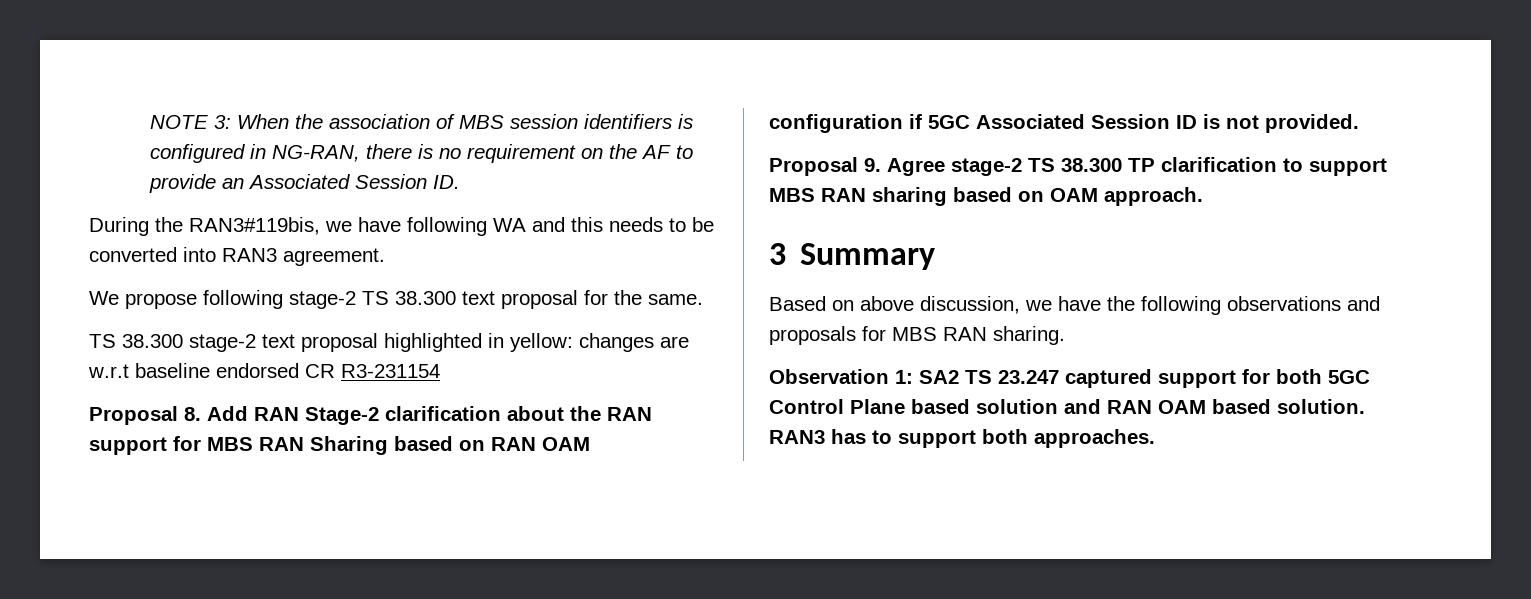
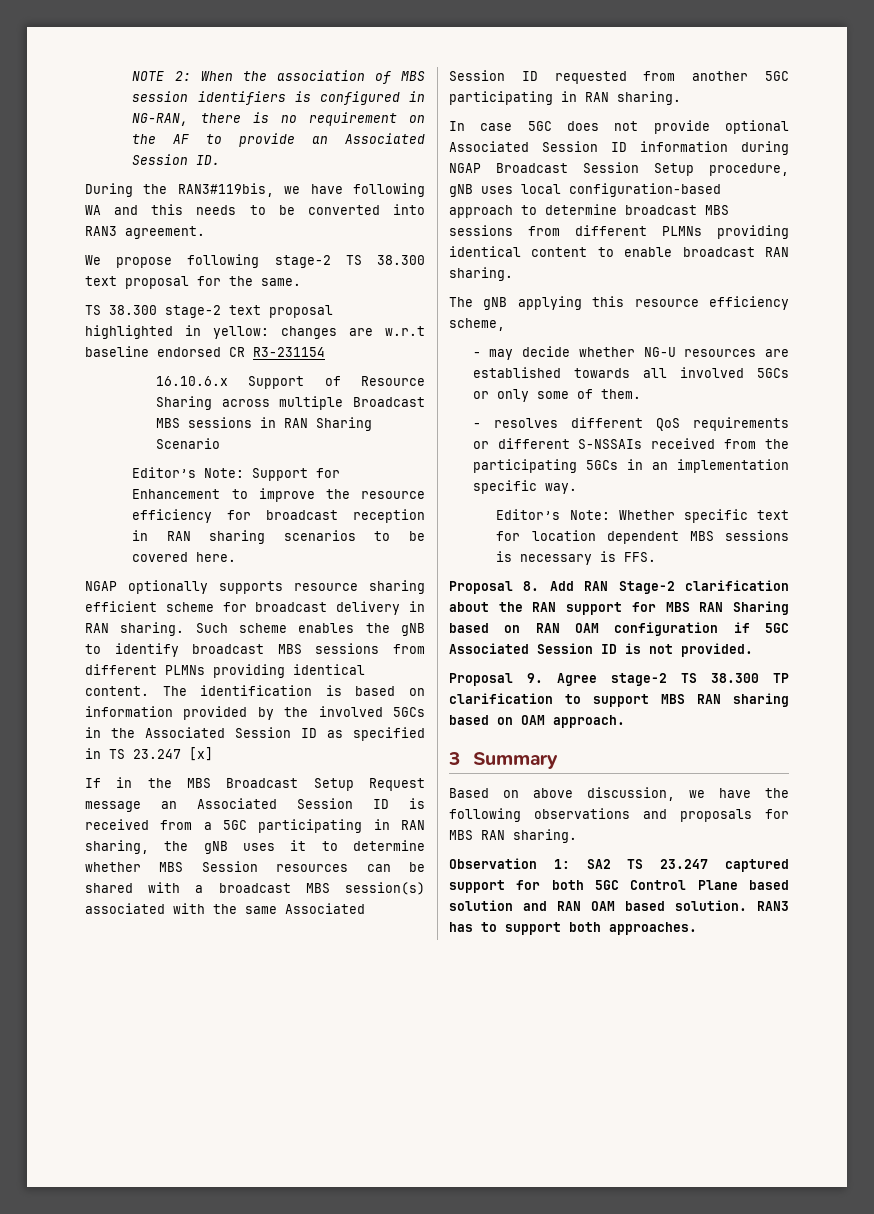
[214,115,232,129] 3: -> [174,71,191,81] 2:
(440, 371) none -> [156,376,425,389] [156,396,425,410] [156,417,373,431] [156,438,221,449] [132,467,341,481] [132,488,426,502] [132,509,425,523] [132,530,425,544] [132,552,237,562] [85,580,425,594] [85,601,426,615] [85,622,425,636] [85,643,425,657] [85,664,365,678] [85,685,425,696] [85,706,425,720] [85,727,425,741] [85,747,213,761] [85,777,425,791] [85,798,425,812] [85,819,425,833] [85,840,425,854] [85,861,425,872] [85,882,425,895] [85,903,365,914] [449,70,789,84] [449,91,681,105] [449,120,789,134] [449,141,789,155] [449,162,789,176] [449,183,721,197] [449,204,729,218] [449,225,789,239] [449,246,789,257] [449,267,513,281] [449,296,789,310] [449,318,505,331] [472,346,789,360] [472,367,789,378] [472,389,641,402] [472,417,789,431] [472,438,789,449] [472,459,789,473] [472,480,577,494] [496,509,789,523] [496,530,789,544] [496,551,657,565] // 16.10.6.x Support of Resource Sharing across multiple Broadcast MBS sessions in RAN Sharing Scenario // Editor’s Note: Support for Enhancement to improve the resource efficiency for broadcast reception in RAN sharing scenarios to be covered here. // NGAP optionally supports resource sharing efficient scheme for broadcast delivery in RAN sharing. Such scheme enables the gNB to identify broadcast MBS sessions from different PLMNs providing identical content. The identification is based on information provided by the involved 5GCs in the Associated Session ID as specified in TS 23.247 [x] // If in the MBS Broadcast Setup Request message an Associated Session ID is received from a 5GC participating in RAN sharing, the gNB uses it to determine whether MBS Session resources can be shared with a broadcast MBS session(s) associated with the same Associated Session ID requested from another 5GC participating in RAN sharing. // In case 5GC does not provide optional Associated Session ID information during NGAP Broadcast Session Setup procedure, gNB uses local configuration-based approach to determine broadcast MBS sessions from different PLMNs providing identical content to enable broadcast RAN sharing. // The gNB applying this resource efficiency scheme, // - may decide whether NG-U resources are established towards all involved 5GCs or only some of them. // - resolves different QoS requirements or different S-NSSAIs received from the participating 5GCs in an implementation specific way. // Editor’s Note: Whether specific text for location dependent MBS sessions is necessary is FFS.

